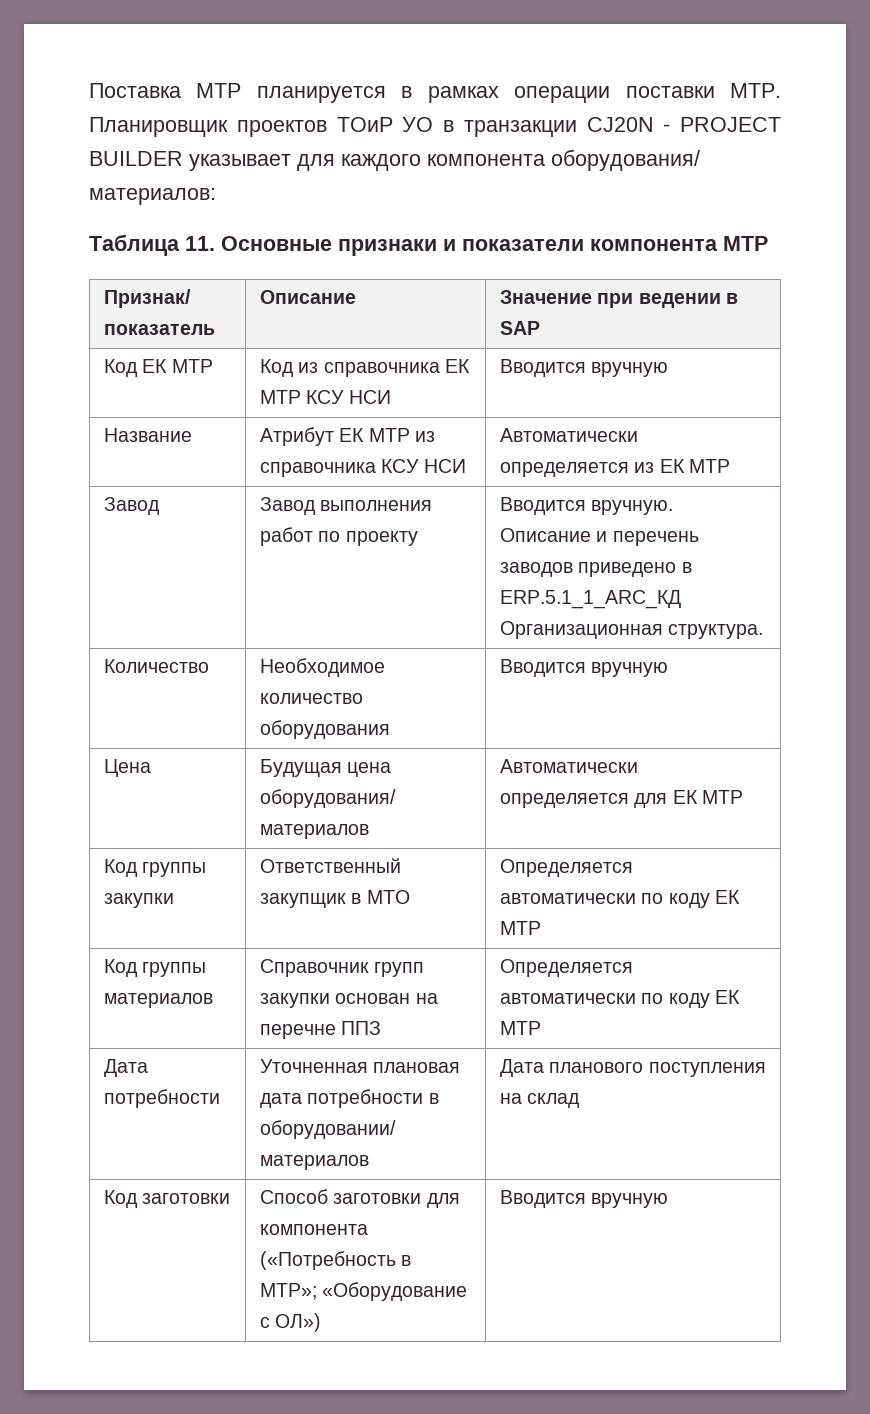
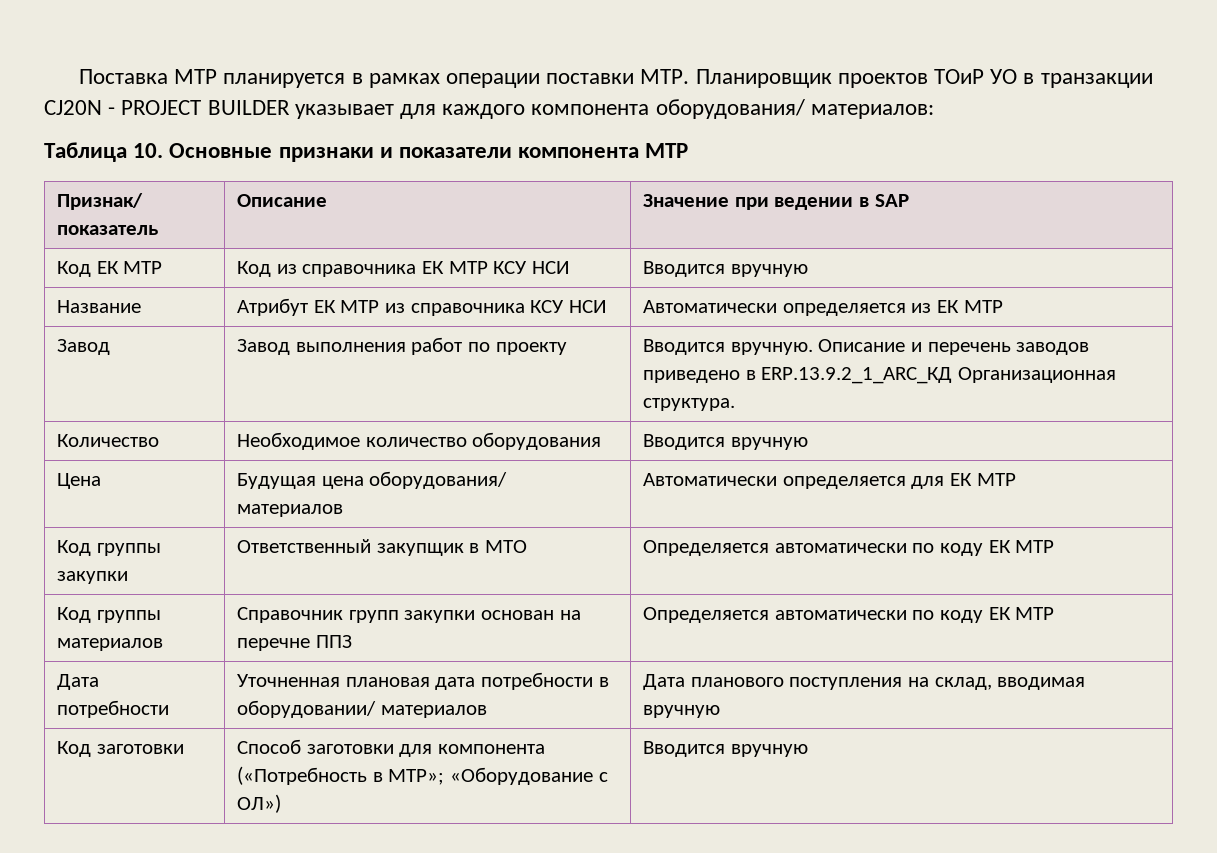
[185,236,215,251] 11. -> [133,143,164,158] 10.
[499,590,681,609] ERP.5.1_1_ARC_КД -> [761,367,953,384] ERP.13.9.2_1_ARC_КД
[527,1093,581,1108] склад -> [934,677,1086,690] [643,705,721,718] склад, вводимая вручную

